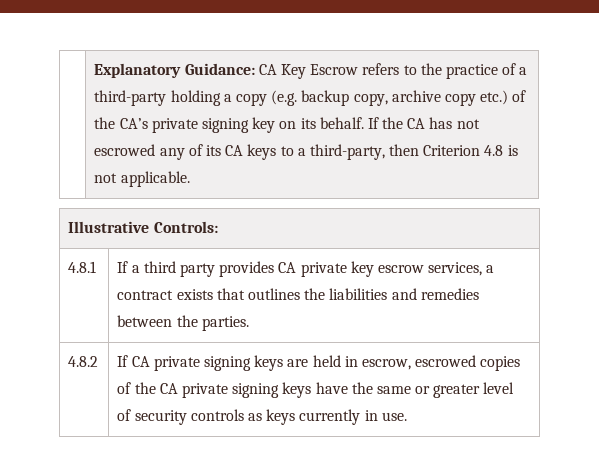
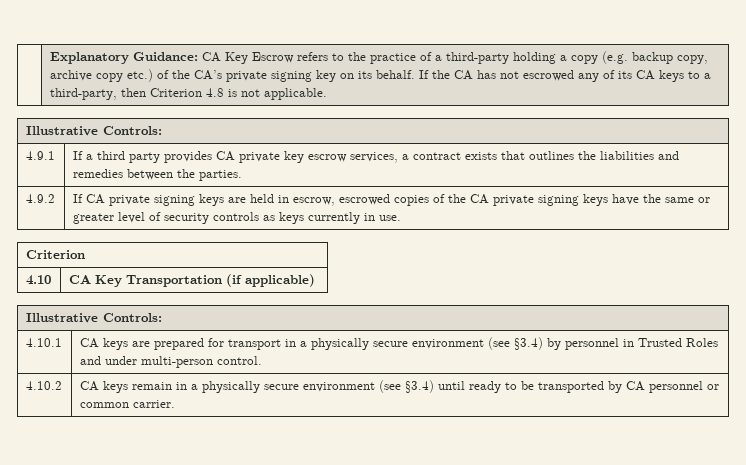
[68,261,97,273] 4.8.1 -> [25,151,55,160] 4.9.1
[68,356,99,367] 4.8.2 -> [25,194,55,203] 4.9.2
(407, 416) none -> [25,250,85,259] [25,275,51,285] [68,274,315,287] [25,313,162,323] [25,338,62,347] [79,337,718,350] [79,356,262,368] [25,381,62,390] [79,380,719,393] [79,400,175,408] // Criterion // 4.10 | CA Key Transportation (if applicable) // Illustrative Controls: // 4.10.1 | CA keys are prepared for transport in a physically secure environment (see §3.4) by personnel in Trusted Roles and under multi-person control. // 4.10.2 | CA keys remain in a physically secure environment (see §3.4) until ready to be transported by CA personnel or common carrier.

